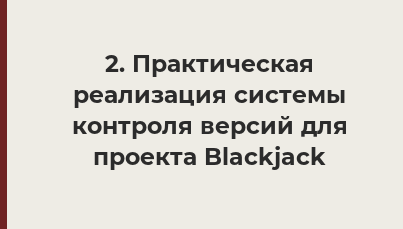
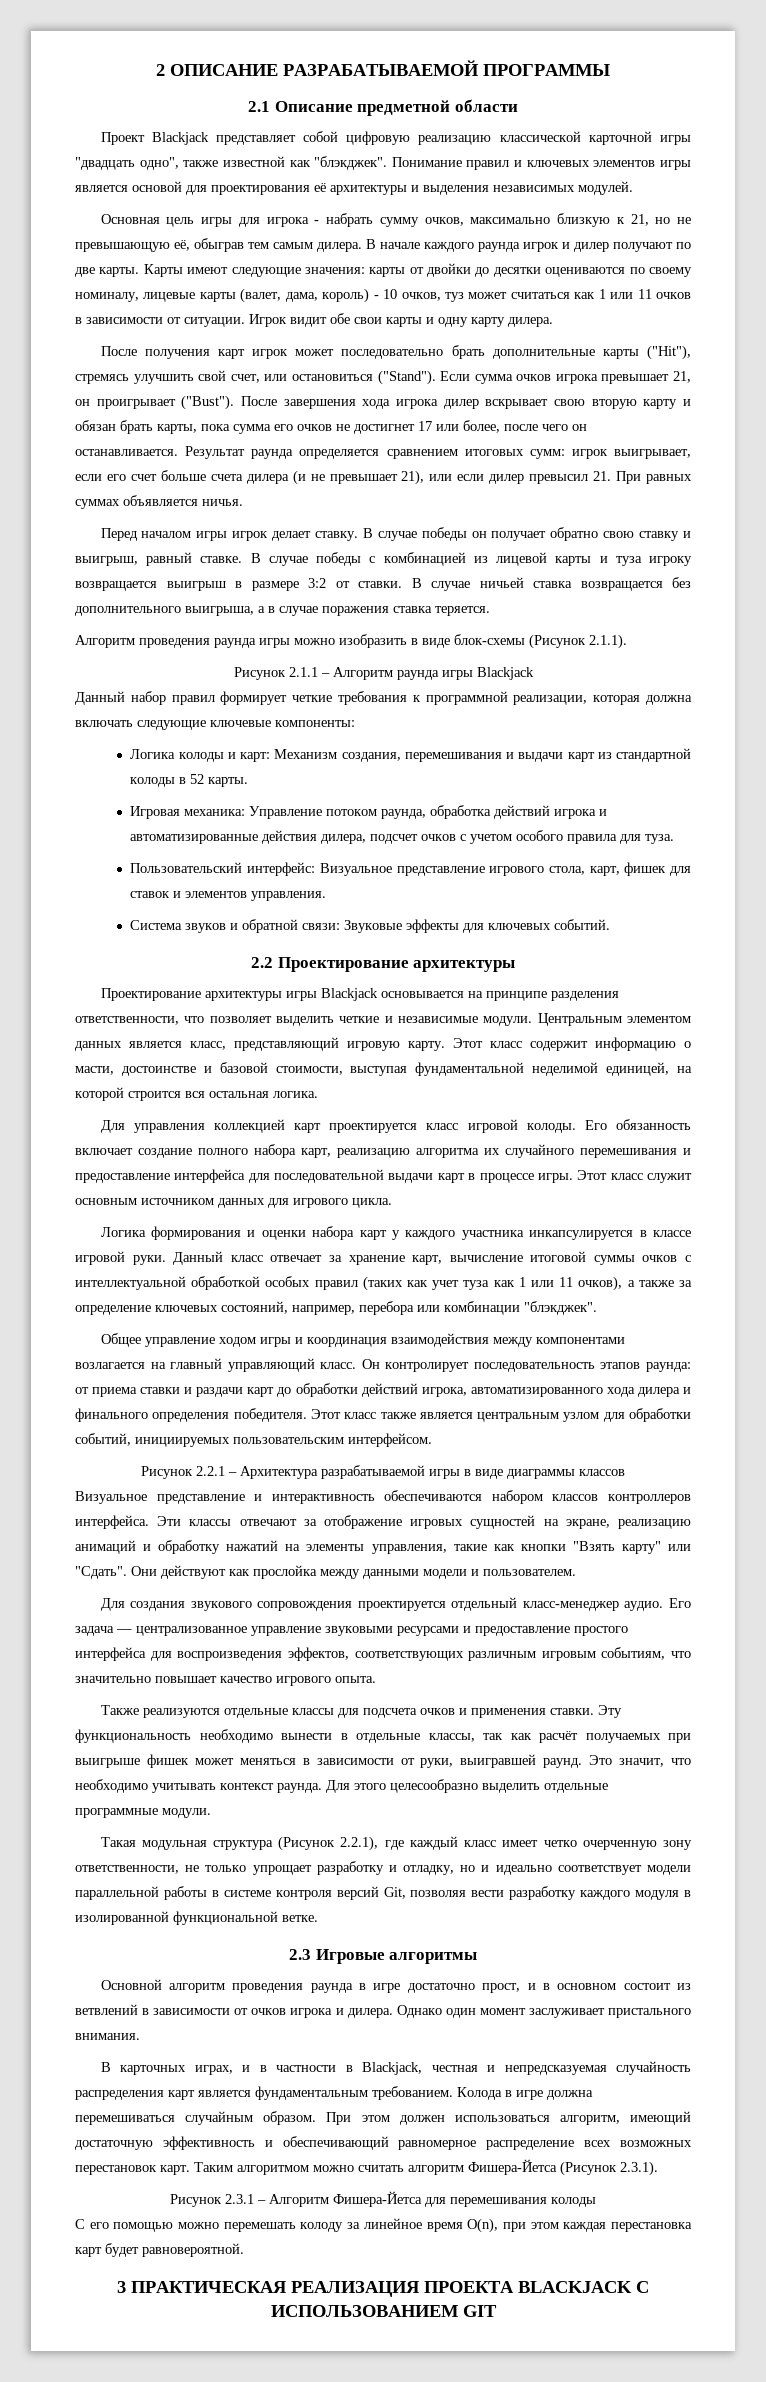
[105,55,314,77] [73,90,346,108] [71,116,348,139] [93,146,326,170] 2. Практическая реализация системы контроля версий для проекта Blackjack -> [156,60,610,76] [248,99,518,116] [100,131,692,145] [75,156,691,170] [75,181,633,195] [100,213,691,227] [75,238,691,252] [75,263,692,277] [75,288,691,303] [75,313,553,327] [100,345,691,360] [75,370,691,385] [75,395,691,410] [75,420,587,434] [75,446,691,459] [75,470,692,485] [75,495,243,509] [100,527,691,541] [75,552,693,566] [75,577,691,591] [75,606,490,616] [75,634,627,649] [233,667,534,680] [75,691,692,705] [75,720,355,730] [130,748,691,762] [130,774,249,787] [130,805,608,819] [130,830,675,844] [130,862,692,876] [130,891,327,901] [130,919,611,933] [250,957,516,972] [100,988,619,1001] [75,1013,691,1026] [75,1037,691,1051] [75,1062,693,1076] [75,1087,318,1101] [100,1119,691,1133] [75,1144,691,1158] [75,1169,693,1183] [75,1198,392,1208] [100,1226,691,1240] [75,1251,692,1265] [75,1276,692,1291] [75,1301,597,1315] [100,1333,625,1347] [75,1358,691,1372] [75,1383,692,1397] [75,1408,691,1422] [75,1433,432,1447] [141,1465,625,1479] [75,1490,691,1504] [75,1515,691,1529] [75,1540,691,1554] [75,1565,576,1579] [100,1597,692,1611] [75,1626,628,1636] [75,1647,691,1661] [75,1676,376,1686] [100,1705,622,1718] [75,1729,691,1743] [75,1754,691,1768] [75,1779,608,1793] [75,1808,211,1818] [100,1836,693,1851] [75,1861,691,1875] [75,1886,691,1900] [75,1911,318,1925] [288,1949,478,1964] [100,1979,692,1993] [75,2004,691,2018] [75,2033,140,2040] [100,2061,691,2075] [75,2086,593,2100] [75,2111,691,2125] [75,2136,692,2150] [75,2159,658,2176] [170,2191,596,2207] [75,2218,692,2233] [75,2243,244,2257] [117,2281,649,2297] [270,2305,497,2317] 2 ОПИСАНИЕ РАЗРАБАТЫВАЕМОЙ ПРОГРАММЫ // 2.1 Описание предметной области // Проект Blackjack представляет собой цифровую реализацию классической карточной игры "двадцать одно", также известной как "блэкджек". Понимание правил и ключевых элементов игры является основой для проектирования её архитектуры и выделения независимых модулей. // Основная цель игры для игрока - набрать сумму очков, максимально близкую к 21, но не превышающую её, обыграв тем самым дилера. В начале каждого раунда игрок и дилер получают по две карты. Карты имеют следующие значения: карты от двойки до десятки оцениваются по своему номиналу, лицевые карты (валет, дама, король) - 10 очков, туз может считаться как 1 или 11 очков в зависимости от ситуации. Игрок видит обе свои карты и одну карту дилера. // После получения карт игрок может последовательно брать дополнительные карты ("Hit"), стремясь улучшить свой счет, или остановиться ("Stand"). Если сумма очков игрока превышает 21, он проигрывает ("Bust"). После завершения хода игрока дилер вскрывает свою вторую карту и обязан брать карты, пока сумма его очков не достигнет 17 или более, после чего он останавливается. Результат раунда определяется сравнением итоговых сумм: игрок выигрывает, если его счет больше счета дилера (и не превышает 21), или если дилер превысил 21. При равных суммах объявляется ничья. // Перед началом игры игрок делает ставку. В случае победы он получает обратно свою ставку и выигрыш, равный ставке. В случае победы с комбинацией из лицевой карты и туза игроку возвращается выигрыш в размере 3:2 от ставки. В случае ничьей ставка возвращается без дополнительного выигрыша, а в случае поражения ставка теряется. // Алгоритм проведения раунда игры можно изобразить в виде блок-схемы (Рисунок 2.1.1). // Рисунок 2.1.1 – Алгоритм раунда игры Blackjack // Данный набор правил формирует четкие требования к программной реализации, которая должна включать следующие ключевые компоненты: // Логика колоды и карт: Механизм создания, перемешивания и выдачи карт из стандартной колоды в 52 карты. // Игровая механика: Управление потоком раунда, обработка действий игрока и автоматизированные действия дилера, подсчет очков с учетом особого правила для туза. // Пользовательский интерфейс: Визуальное представление игрового стола, карт, фишек для ставок и элементов управления. // Система звуков и обратной связи: Звуковые эффекты для ключевых событий. // 2.2 Проектирование архитектуры // Проектирование архитектуры игры Blackjack основывается на принципе разделения ответственности, что позволяет выделить четкие и независимые модули. Центральным элементом данных является класс, представляющий игровую карту. Этот класс содержит информацию о масти, достоинстве и базовой стоимости, выступая фундаментальной неделимой единицей, на которой строится вся остальная логика. // Для управления коллекцией карт проектируется класс игровой колоды. Его обязанность включает создание полного набора карт, реализацию алгоритма их случайного перемешивания и предоставление интерфейса для последовательной выдачи карт в процессе игры. Этот класс служит основным источником данных для игрового цикла. // Логика формирования и оценки набора карт у каждого участника инкапсулируется в классе игровой руки. Данный класс отвечает за хранение карт, вычисление итоговой суммы очков с интеллектуальной обработкой особых правил (таких как учет туза как 1 или 11 очков), а также за определение ключевых состояний, например, перебора или комбинации "блэкджек". // Общее управление ходом игры и координация взаимодействия между компонентами возлагается на главный управляющий класс. Он контролирует последовательность этапов раунда: от приема ставки и раздачи карт до обработки действий игрока, автоматизированного хода дилера и финального определения победителя. Этот класс также является центральным узлом для обработки событий, инициируемых пользовательским интерфейсом. // Рисунок 2.2.1 – Архитектура разрабатываемой игры в виде диаграммы классов // Визуальное представление и интерактивность обеспечиваются набором классов контроллеров интерфейса. Эти классы отвечают за отображение игровых сущностей на экране, реализацию анимаций и обработку нажатий на элементы управления, такие как кнопки "Взять карту" или "Сдать". Они действуют как прослойка между данными модели и пользователем. // Для создания звукового сопровождения проектируется отдельный класс-менеджер аудио. Его задача — централизованное управление звуковыми ресурсами и предоставление простого интерфейса для воспроизведения эффектов, соответствующих различным игровым событиям, что значительно повышает качество игрового опыта. // Также реализуются отдельные классы для подсчета очков и применения ставки. Эту функциональность необходимо вынести в отдельные классы, так как расчёт получаемых при выигрыше фишек может меняться в зависимости от руки, выигравшей раунд. Это значит, что необходимо учитывать контекст раунда. Для этого целесообразно выделить отдельные программные модули. // Такая модульная структура (Рисунок 2.2.1), где каждый класс имеет четко очерченную зону ответственности, не только упрощает разработку и отладку, но и идеально соответствует модели параллельной работы в системе контроля версий Git, позволяя вести разработку каждого модуля в изолированной функциональной ветке. // 2.3 Игровые алгоритмы // Основной алгоритм проведения раунда в игре достаточно прост, и в основном состоит из ветвлений в зависимости от очков игрока и дилера. Однако один момент заслуживает пристального внимания. // В карточных играх, и в частности в Blackjack, честная и непредсказуемая случайность распределения карт является фундаментальным требованием. Колода в игре должна перемешиваться случайным образом. При этом должен использоваться алгоритм, имеющий достаточную эффективность и обеспечивающий равномерное распределение всех возможных перестановок карт. Таким алгоритмом можно считать алгоритм Фишера-Йетса (Рисунок 2.3.1). // Рисунок 2.3.1 – Алгоритм Фишера-Йетса для перемешивания колоды // С его помощью можно перемешать колоду за линейное время O(n), при этом каждая перестановка карт будет равновероятной. // 3 ПРАКТИЧЕСКАЯ РЕАЛИЗАЦИЯ ПРОЕКТА BLACKJACK С ИСПОЛЬЗОВАНИЕМ GIT

